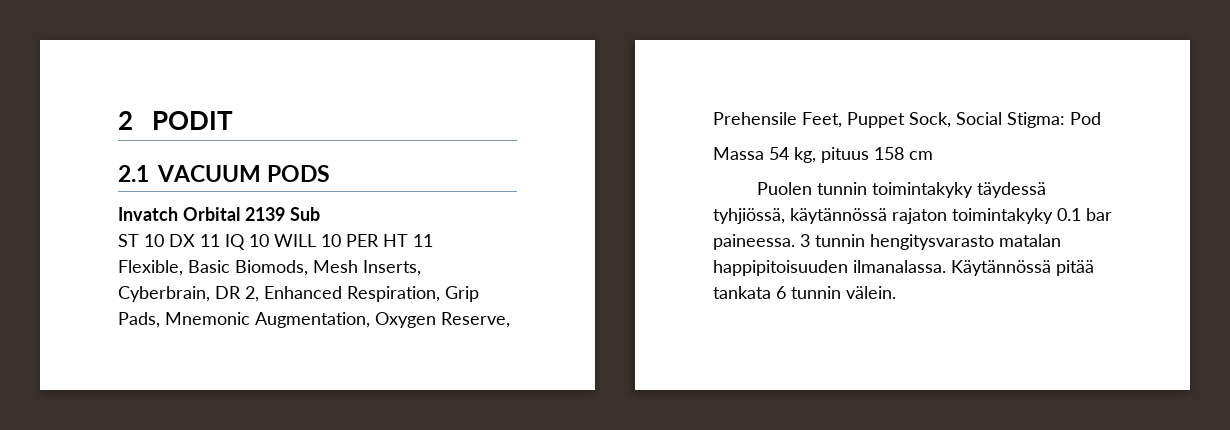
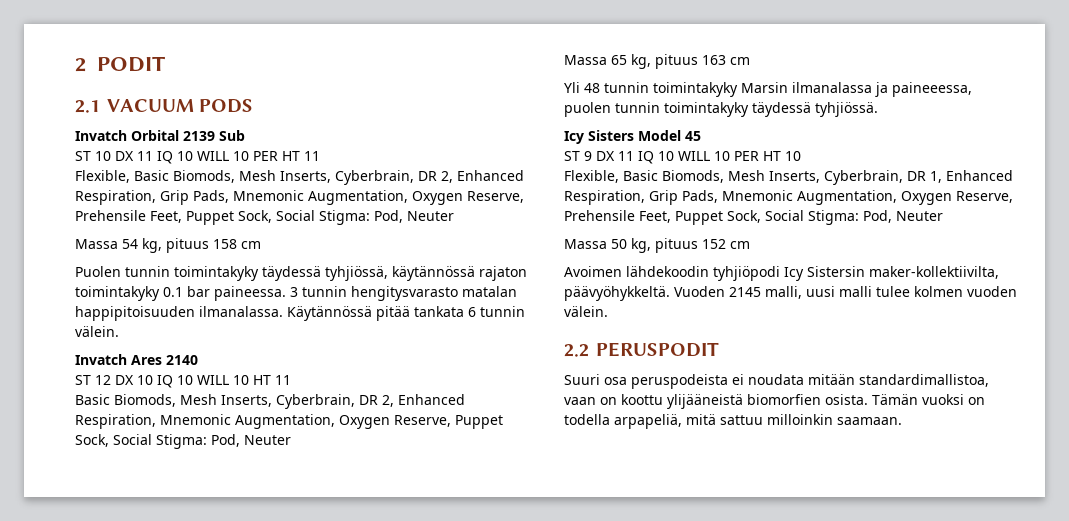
[1070,112,1101,125] Pod -> [374,210,454,223] Pod, Neuter
(896, 292) none -> [75,354,198,365] [75,375,291,388] [75,394,465,409] [75,414,503,429] [75,434,291,449] [564,54,750,69] [564,82,972,97] [564,102,878,117] [564,130,701,144] [564,151,801,164] [564,170,1013,185] [564,190,1013,205] [564,210,943,225] [564,238,750,253] [564,266,999,281] [564,286,1017,301] [564,306,608,317] [564,342,719,357] [564,374,989,389] [564,394,985,409] [564,414,902,429] // Invatch Ares 2140 // ST 12 DX 10 IQ 10 WILL 10 HT 11 // Basic Biomods, Mesh Inserts, Cyberbrain, DR 2, Enhanced Respiration, Mnemonic Augmentation, Oxygen Reserve, Puppet Sock, Social Stigma: Pod, Neuter // Massa 65 kg, pituus 163 cm // Yli 48 tunnin toimintakyky Marsin ilmanalassa ja paineeessa, puolen tunnin toimintakyky täydessä tyhjiössä. // Icy Sisters Model 45 // ST 9 DX 11 IQ 10 WILL 10 PER HT 10 // Flexible, Basic Biomods, Mesh Inserts, Cyberbrain, DR 1, Enhanced Respiration, Grip Pads, Mnemonic Augmentation, Oxygen Reserve, Prehensile Feet, Puppet Sock, Social Stigma: Pod, Neuter // Massa 50 kg, pituus 152 cm // Avoimen lähdekoodin tyhjiöpodi Icy Sistersin maker-kollektiivilta, päävyöhykkeltä. Vuoden 2145 malli, uusi malli tulee kolmen vuoden välein. // 2.2 PERUSPODIT // Suuri osa peruspodeista ei noudata mitään standardimallistoa, vaan on koottu ylijääneistä biomorfien osista. Tämän vuoksi on todella arpapeliä, mitä sattuu milloinkin saamaan.

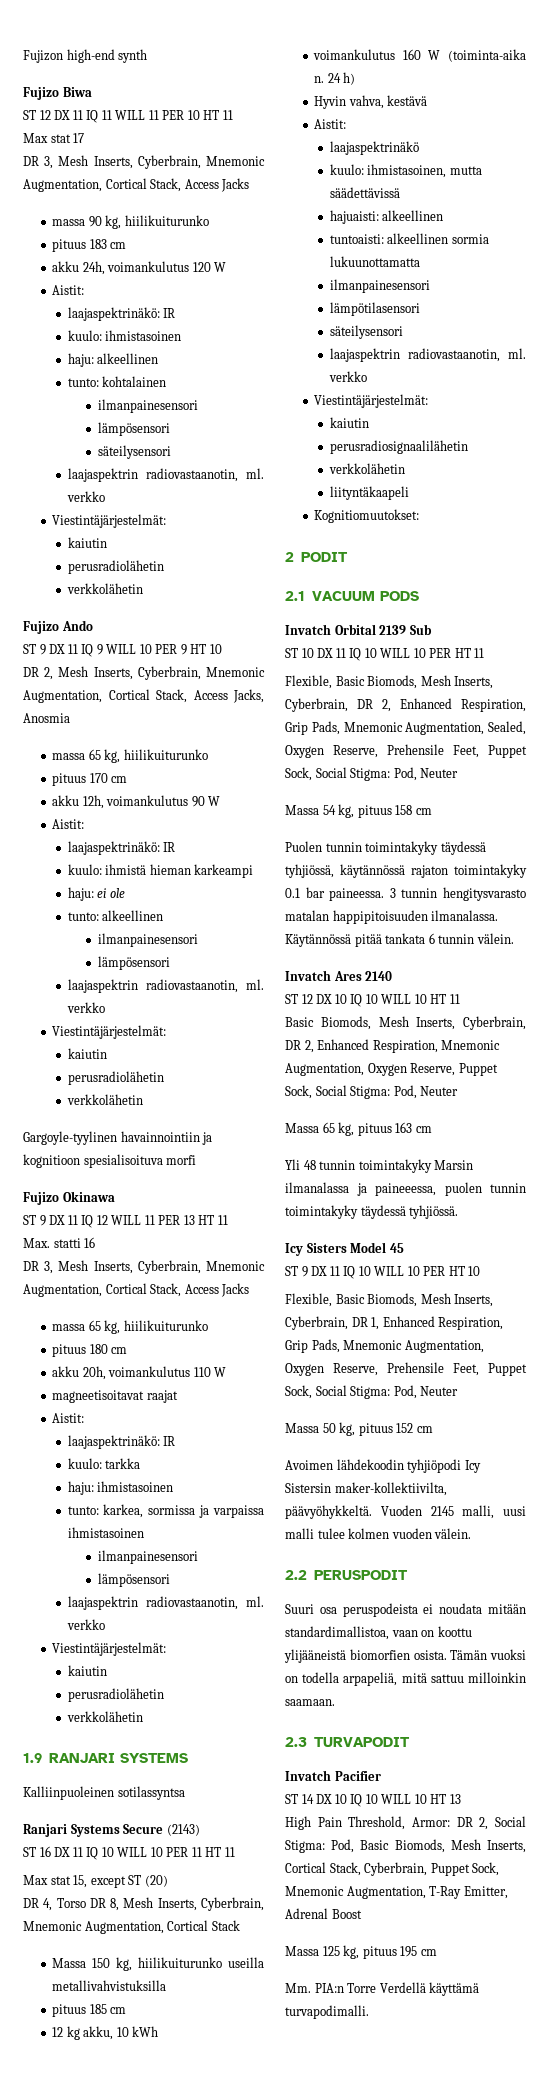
(75, 65) none -> [23,49,148,63] [23,87,92,100] [23,110,233,123] [23,133,85,143] [23,155,265,169] [23,178,250,192] [52,215,209,229] [52,239,127,252] [52,261,227,275] [52,285,85,295] [67,307,176,321] [67,330,182,341] [67,353,159,367] [67,376,167,387] [97,399,198,413] [97,422,170,436] [97,445,171,459] [67,468,264,482] [66,491,105,502] [52,514,167,528] [67,537,107,548] [67,560,164,574] [66,583,143,594] [23,620,93,634] [23,644,222,657] [23,666,265,680] [23,689,264,703] [23,713,70,723] [52,749,208,763] [52,773,128,786] [52,795,221,809] [52,819,85,829] [67,841,176,855] [67,864,254,878] [67,887,125,901] [67,910,164,921] [97,933,198,947] [97,956,170,970] [67,979,264,993] [66,1002,105,1013] [52,1025,167,1039] [67,1048,107,1059] [67,1071,164,1085] [66,1094,143,1105] [23,1131,213,1145] [23,1154,197,1168] [23,1191,115,1205] [23,1215,228,1228] [23,1237,96,1248] [23,1260,265,1274] [23,1283,250,1297] [52,1320,208,1334] [52,1344,128,1357] [52,1366,227,1380] [52,1390,178,1403] [52,1413,85,1423] [67,1435,176,1449] [67,1458,141,1469] [67,1481,174,1495] [67,1504,264,1518] [67,1527,144,1538] [97,1550,198,1564] [97,1573,170,1587] [67,1596,264,1610] [66,1619,105,1630] [52,1642,167,1656] [67,1665,107,1676] [67,1688,164,1702] [66,1711,143,1722] [23,1753,188,1763] [23,1786,185,1800] [23,1824,200,1837] [23,1846,235,1860] [23,1875,168,1888] [23,1897,264,1911] [23,1920,240,1934] [52,1957,264,1971] [52,1980,167,1991] [52,2004,127,2017] [52,2026,159,2040] [313,49,526,62] [314,72,356,85] [314,95,428,109] [314,119,347,129] [329,141,419,155] [329,164,482,178] [329,187,400,198] [329,210,444,224] [329,233,489,244] [329,256,420,267] [329,279,430,293] [329,302,420,316] [329,325,403,339] [329,348,526,362] [328,371,367,382] [314,394,429,408] [329,417,369,428] [329,440,468,454] [328,463,405,474] [329,486,409,500] [314,509,420,523] Fujizon high-end synth // Fujizo Biwa // ST 12 DX 11 IQ 11 WILL 11 PER 10 HT 11 // Max stat 17 // DR 3, Mesh Inserts, Cyberbrain, Mnemonic Augmentation, Cortical Stack, Access Jacks // massa 90 kg, hiilikuiturunko // pituus 183 cm // akku 24h, voimankulutus 120 W // Aistit: // laajaspektrinäkö: IR // kuulo: ihmistasoinen // haju: alkeellinen // tunto: kohtalainen // ilmanpainesensori // lämpösensori // säteilysensori // laajaspektrin radiovastaanotin, ml. verkko // Viestintäjärjestelmät: // kaiutin // perusradiolähetin // verkkolähetin // Fujizo Ando // ST 9 DX 11 IQ 9 WILL 10 PER 9 HT 10 // DR 2, Mesh Inserts, Cyberbrain, Mnemonic Augmentation, Cortical Stack, Access Jacks, Anosmia // massa 65 kg, hiilikuiturunko // pituus 170 cm // akku 12h, voimankulutus 90 W // Aistit: // laajaspektrinäkö: IR // kuulo: ihmistä hieman karkeampi // haju: ei ole // tunto: alkeellinen // ilmanpainesensori // lämpösensori // laajaspektrin radiovastaanotin, ml. verkko // Viestintäjärjestelmät: // kaiutin // perusradiolähetin // verkkolähetin // Gargoyle-tyylinen havainnointiin ja kognitioon spesialisoituva morfi // Fujizo Okinawa // ST 9 DX 11 IQ 12 WILL 11 PER 13 HT 11 // Max. statti 16 // DR 3, Mesh Inserts, Cyberbrain, Mnemonic Augmentation, Cortical Stack, Access Jacks // massa 65 kg, hiilikuiturunko // pituus 180 cm // akku 20h, voimankulutus 110 W // magneetisoitavat raajat // Aistit: // laajaspektrinäkö: IR // kuulo: tarkka // haju: ihmistasoinen // tunto: karkea, sormissa ja varpaissa ihmistasoinen // ilmanpainesensori // lämpösensori // laajaspektrin radiovastaanotin, ml. verkko // Viestintäjärjestelmät: // kaiutin // perusradiolähetin // verkkolähetin // 1.9 RANJARI SYSTEMS // Kalliinpuoleinen sotilassyntsa // Ranjari Systems Secure (2143) // ST 16 DX 11 IQ 10 WILL 10 PER 11 HT 11 // Max stat 15, except ST (20) // DR 4, Torso DR 8, Mesh Inserts, Cyberbrain, Mnemonic Augmentation, Cortical Stack // Massa 150 kg, hiilikuiturunko useilla metallivahvistuksilla // pituus 185 cm // 12 kg akku, 10 kWh // voimankulutus 160 W (toiminta-aika n. 24 h) // Hyvin vahva, kestävä // Aistit: // laajaspektrinäkö // kuulo: ihmistasoinen, mutta säädettävissä // hajuaisti: alkeellinen // tuntoaisti: alkeellinen sormia lukuunottamatta // ilmanpainesensori // lämpötilasensori // säteilysensori // laajaspektrin radiovastaanotin, ml. verkko // Viestintäjärjestelmät: // kaiutin // perusradiosignaalilähetin // verkkolähetin // liityntäkaapeli // Kognitiomuutokset: //
(408, 197) none -> [488,721,526,735] Sealed,
(902, 421) none -> [285,1737,410,1747] [285,1770,381,1781] [285,1794,461,1807] [285,1816,526,1830] [285,1839,526,1853] [285,1862,500,1876] [285,1886,508,1899] [285,1908,362,1919] [285,1945,437,1959] [285,1982,480,1996] [285,2005,369,2019] // 2.3 TURVAPODIT // Invatch Pacifier // ST 14 DX 10 IQ 10 WILL 10 HT 13 // High Pain Threshold, Armor: DR 2, Social Stigma: Pod, Basic Biomods, Mesh Inserts, Cortical Stack, Cyberbrain, Puppet Sock, Mnemonic Augmentation, T-Ray Emitter, Adrenal Boost // Massa 125 kg, pituus 195 cm // Mm. PIA:n Torre Verdellä käyttämä turvapodimalli.

